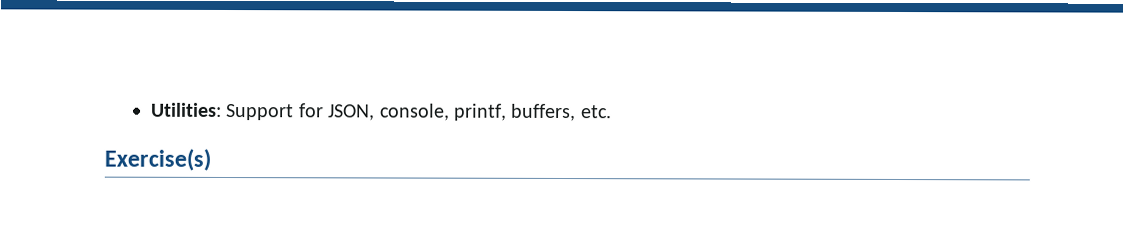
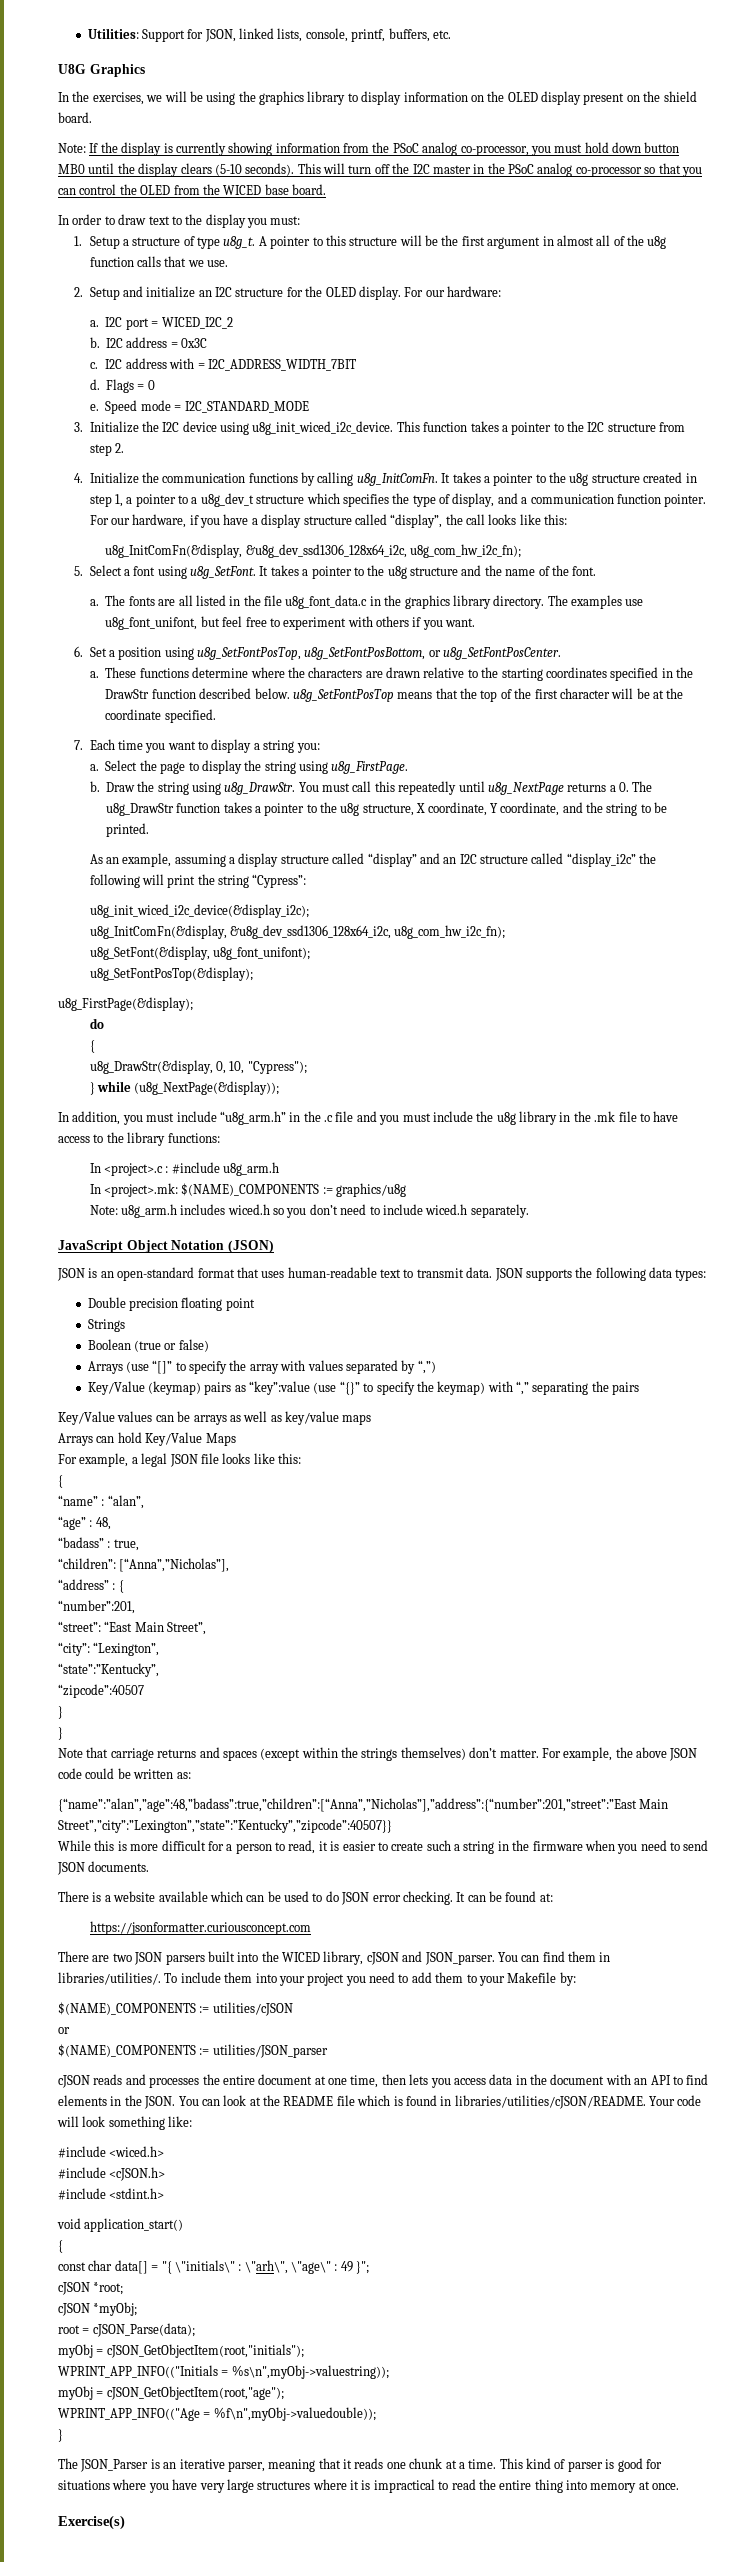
(376, 112) none -> [239,28,303,42] linked lists,
(612, 112) none -> [58,64,145,77] [58,91,697,105] [58,112,92,123] [58,142,680,156] [58,163,702,177] [58,184,326,195] [58,214,301,228] [73,235,667,249] [89,256,229,267] [73,286,502,300] [89,317,233,330] [89,337,207,348] [89,358,356,371] [89,379,155,393] [89,400,309,414] [73,421,686,435] [89,443,124,456] [73,472,697,486] [89,493,707,507] [89,514,568,528] [105,544,522,558] [73,565,597,579] [89,595,644,609] [105,616,476,630] [73,646,562,660] [89,667,694,681] [105,688,684,702] [105,709,216,723] [73,739,320,753] [89,760,409,774] [89,781,653,795] [105,802,668,816] [105,823,149,837] [89,853,657,867] [89,874,307,888] [89,904,309,918] [89,925,506,939] [89,946,310,960] [89,967,253,981] [58,997,193,1011] [89,1018,104,1029] [89,1040,95,1053] [89,1060,307,1074] [89,1081,280,1095] [58,1111,679,1125] [58,1132,220,1146] [89,1162,280,1176] [89,1183,407,1197] [89,1204,529,1218] [58,1240,274,1253] [57,1267,707,1281] [87,1297,255,1311] [87,1319,125,1332] [87,1339,209,1352] [87,1360,436,1374] [87,1381,640,1395] [58,1411,372,1425] [58,1432,236,1446] [58,1453,301,1467] [58,1475,63,1488] [58,1495,144,1509] [58,1516,111,1530] [58,1537,139,1551] [58,1558,230,1572] [58,1579,124,1593] [58,1600,135,1614] [58,1621,207,1635] [58,1642,160,1656] [58,1663,159,1677] [58,1684,144,1698] [58,1706,63,1719] [58,1727,63,1740] [58,1747,698,1761] [58,1768,191,1779] [58,1798,669,1812] [58,1819,392,1833] [58,1840,709,1854] [57,1861,150,1875] [58,1891,553,1905] [89,1921,311,1935] [58,1951,611,1965] [58,1972,576,1986] [58,2002,293,2016] [58,2027,70,2034] [58,2044,328,2058] [58,2074,709,2088] [58,2095,702,2109] [57,2116,193,2130] [58,2146,165,2158] [58,2167,166,2181] [58,2188,165,2200] [57,2218,184,2232] [58,2240,63,2253] [58,2260,370,2274] [58,2282,124,2295] [58,2302,138,2316] [58,2323,195,2337] [58,2344,304,2358] [58,2365,389,2379] [58,2386,284,2400] [58,2407,376,2421] [58,2429,63,2442] [58,2458,662,2472] [58,2479,680,2493] // U8G Graphics // In the exercises, we will be using the graphics library to display information on the OLED display present on the shield board. // Note: If the display is currently showing information from the PSoC analog co-processor, you must hold down button MB0 until the display clears (5-10 seconds). This will turn off the I2C master in the PSoC analog co-processor so that you can control the OLED from the WICED base board. // In order to draw text to the display you must: // 1. Setup a structure of type u8g_t. A pointer to this structure will be the first argument in almost all of the u8g function calls that we use. // 2. Setup and initialize an I2C structure for the OLED display. For our hardware: // a. I2C port = WICED_I2C_2 // b. I2C address = 0x3C // c. I2C address with = I2C_ADDRESS_WIDTH_7BIT // d. Flags = 0 // e. Speed mode = I2C_STANDARD_MODE // 3. Initialize the I2C device using u8g_init_wiced_i2c_device. This function takes a pointer to the I2C structure from step 2. // 4. Initialize the communication functions by calling u8g_InitComFn. It takes a pointer to the u8g structure created in step 1, a pointer to a u8g_dev_t structure which specifies the type of display, and a communication function pointer. For our hardware, if you have a display structure called “display”, the call looks like this: // u8g_InitComFn(&display, &u8g_dev_ssd1306_128x64_i2c, u8g_com_hw_i2c_fn); // 5. Select a font using u8g_SetFont. It takes a pointer to the u8g structure and the name of the font. // a. The fonts are all listed in the file u8g_font_data.c in the graphics library directory. The examples use u8g_font_unifont, but feel free to experiment with others if you want. // 6. Set a position using u8g_SetFontPosTop, u8g_SetFontPosBottom, or u8g_SetFontPosCenter. // a. These functions determine where the characters are drawn relative to the starting coordinates specified in the DrawStr function described below. u8g_SetFontPosTop means that the top of the first character will be at the coordinate specified. // 7. Each time you want to display a string you: // a. Select the page to display the string using u8g_FirstPage. // b. Draw the string using u8g_DrawStr. You must call this repeatedly until u8g_NextPage returns a 0. The u8g_DrawStr function takes a pointer to the u8g structure, X coordinate, Y coordinate, and the string to be printed. // As an example, assuming a display structure called “display” and an I2C structure called “display_i2c” the following will print the string “Cypress”: // u8g_init_wiced_i2c_device(&display_i2c); // u8g_InitComFn(&display, &u8g_dev_ssd1306_128x64_i2c, u8g_com_hw_i2c_fn); // u8g_SetFont(&display, u8g_font_unifont); // u8g_SetFontPosTop(&display); // u8g_FirstPage(&display); // do // { // u8g_DrawStr(&display, 0, 10, "Cypress"); // } while (u8g_NextPage(&display)); // In addition, you must include “u8g_arm.h” in the .c file and you must include the u8g library in the .mk file to have access to the library functions: // In <project>.c : #include u8g_arm.h // In <project>.mk: $(NAME)_COMPONENTS := graphics/u8g // Note: u8g_arm.h includes wiced.h so you don’t need to include wiced.h separately. // JavaScript Object Notation (JSON) // JSON is an open-standard format that uses human-readable text to transmit data. JSON supports the following data types: // Double precision floating point // Strings // Boolean (true or false) // Arrays (use “[]” to specify the array with values separated by “,”) // Key/Value (keymap) pairs as “key”:value (use “{}” to specify the keymap) with “,” separating the pairs // Key/Value values can be arrays as well as key/value maps // Arrays can hold Key/Value Maps // For example, a legal JSON file looks like this: // { // “name” : “alan”, // “age” : 48, // “badass” : true, // “children”: [“Anna”,”Nicholas”], // “address” : { // “number”:201, // “street”: “East Main Street”, // “city”: “Lexington”, // “state”:”Kentucky”, // “zipcode”:40507 // } // } // Note that carriage returns and spaces (except within the strings themselves) don’t matter. For example, the above JSON code could be written as: // {“name”:”alan”,”age”:48,”badass”:true,”children”:[“Anna”,”Nicholas”],”address”:{“number”:201,”street”:”East Main Street”,”city”:”Lexington”,”state”:”Kentucky”,”zipcode”:40507}} // While this is more difficult for a person to read, it is easier to create such a string in the firmware when you need to send JSON documents. // There is a website available which can be used to do JSON error checking. It can be found at: // https://jsonformatter.curiousconcept.com // There are two JSON parsers built into the WICED library, cJSON and JSON_parser. You can find them in libraries/utilities/. To include them into your project you need to add them to your Makefile by: // $(NAME)_COMPONENTS := utilities/cJSON // or // $(NAME)_COMPONENTS := utilities/JSON_parser // cJSON reads and processes the entire document at one time, then lets you access data in the document with an API to find elements in the JSON. You can look at the README file which is found in libraries/utilities/cJSON/README. Your code will look something like: // #include <wiced.h> // #include <cJSON.h> // #include <stdint.h> // void application_start() // { // const char data[] = "{ \"initials\" : \"arh\", \"age\" : 49 }"; // cJSON *root; // cJSON *myObj; // root = cJSON_Parse(data); // myObj = cJSON_GetObjectItem(root,"initials"); // WPRINT_APP_INFO(("Initials = %s\n",myObj->valuestring)); // myObj = cJSON_GetObjectItem(root,"age"); // WPRINT_APP_INFO(("Age = %f\n",myObj->valuedouble)); // } // The JSON_Parser is an iterative parser, meaning that it reads one chunk at a time. This kind of parser is good for situations where you have very large structures where it is impractical to read the entire thing into memory at once.

